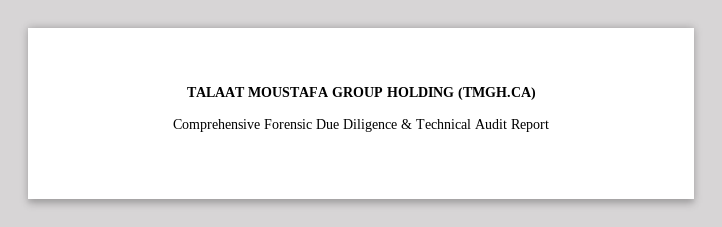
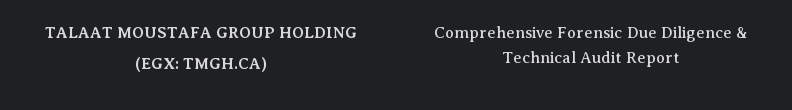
[457,87,536,100] (TMGH.CA) -> [134,57,268,72] // (EGX: TMGH.CA)

